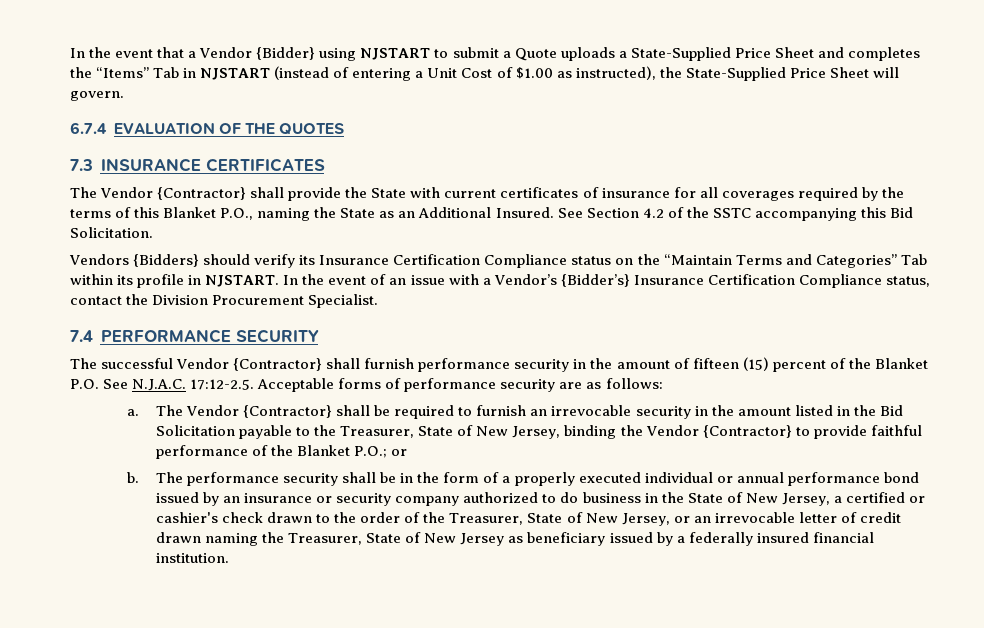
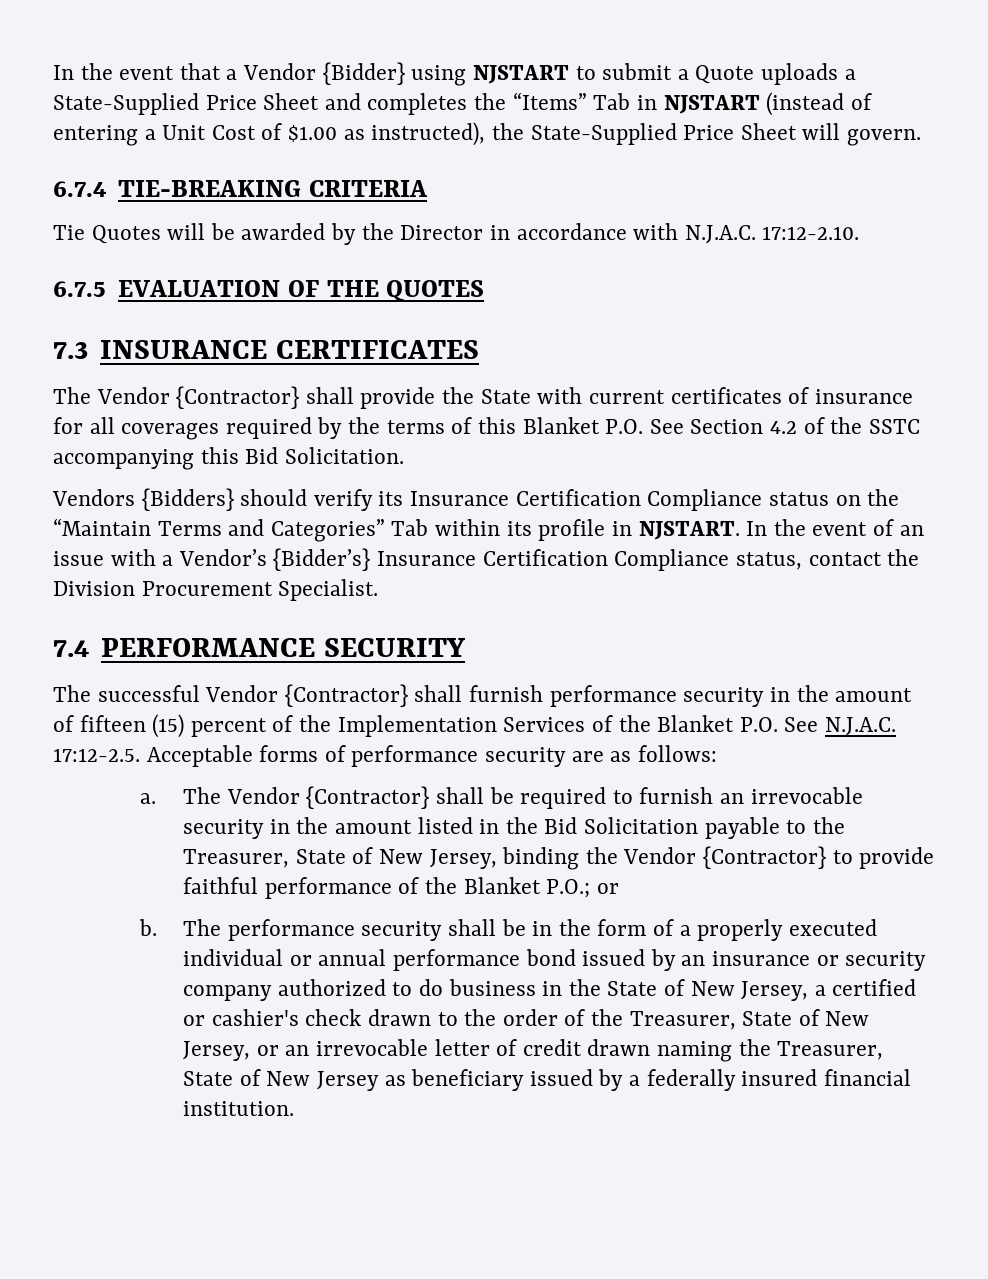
(107, 128) none -> [118,180,428,197] [53,223,860,245] [53,281,106,297] TIE-BREAKING CRITERIA // Tie Quotes will be awarded by the Director in accordance with N.J.A.C. 17:12-2.10. // 6.7.5
[220,207,554,221] P.O., naming the State as an Additional Insured. -> [605,419,644,434] P.O.
(871, 363) none -> [337,715,651,737] Implementation Services of the

